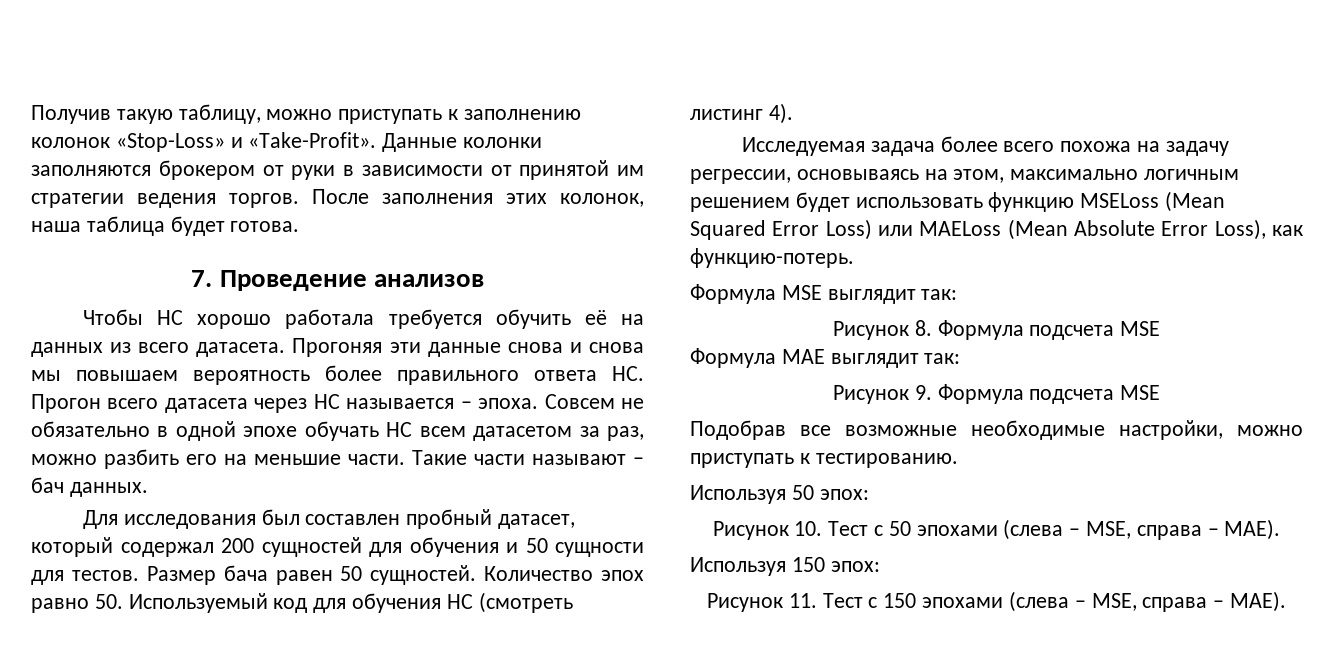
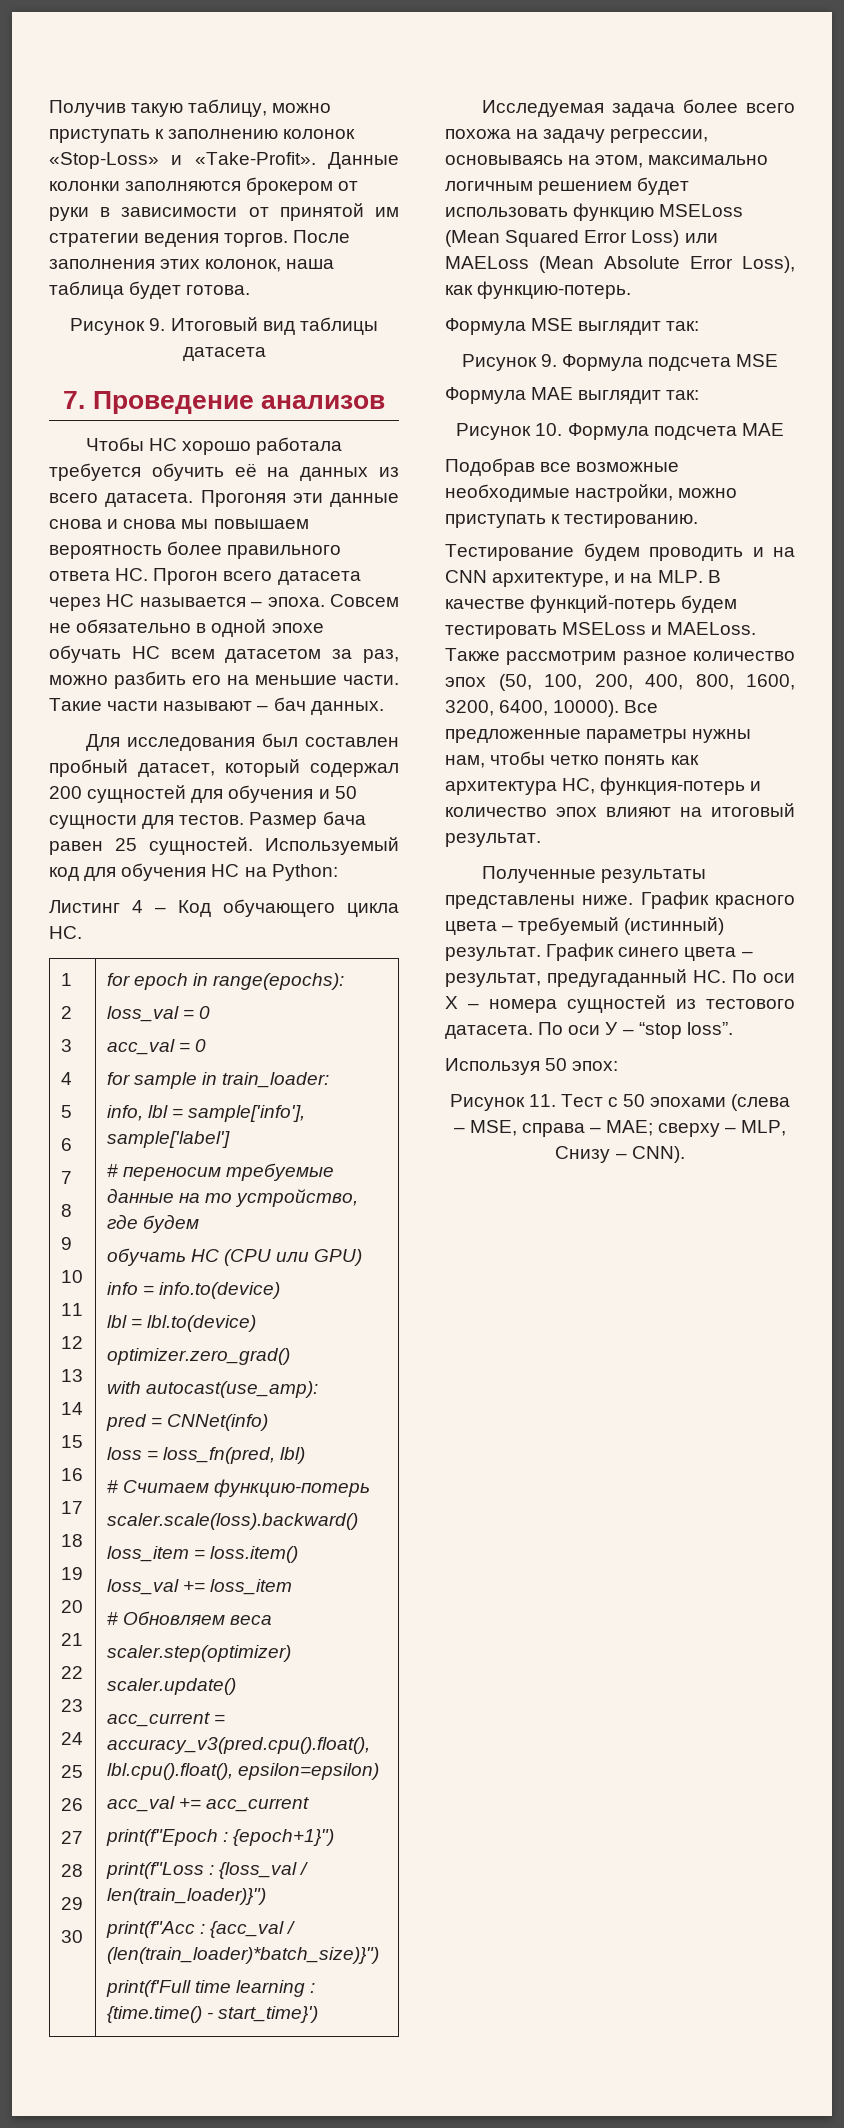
(300, 226) none -> [70,317,378,335] [182,347,266,361] // Рисунок 9. Итоговый вид таблицы датасета
[340,565,644,585] [31,594,123,613] 50 сущностей. Количество эпох равно 50. -> [115,837,253,855] 25 сущностей.
[478,592,573,613] [690,103,793,124] (смотреть листинг 4). -> [244,864,338,881] [49,899,399,917] [49,926,82,939] [60,973,72,986] [60,1006,72,1019] [60,1039,72,1052] [60,1072,72,1085] [60,1105,72,1118] [60,1138,72,1151] [60,1171,72,1184] [60,1204,72,1217] [60,1237,72,1250] [60,1270,83,1283] [60,1303,83,1316] [60,1336,83,1349] [60,1369,83,1382] [60,1402,83,1415] [60,1435,83,1448] [60,1468,83,1481] [60,1501,83,1514] [60,1534,83,1547] [60,1567,83,1580] [60,1600,83,1613] [60,1633,83,1646] [60,1666,83,1679] [60,1699,83,1712] [60,1732,83,1745] [60,1765,83,1778] [60,1798,83,1811] [60,1831,83,1844] [60,1864,83,1877] [60,1897,83,1910] [60,1930,83,1943] [106,973,344,990] [106,1006,210,1022] [106,1039,206,1055] [106,1072,329,1089] [106,1105,305,1122] [106,1131,230,1148] [106,1163,334,1181] [106,1188,358,1207] [106,1214,199,1233] [106,1248,363,1266] [106,1282,280,1299] [106,1315,256,1332] [106,1348,290,1365] [106,1381,318,1398] [105,1414,268,1431] [106,1447,305,1464] [106,1479,370,1497] [106,1513,358,1530] [106,1546,298,1563] [106,1579,292,1595] [106,1611,272,1625] [106,1645,291,1662] [106,1678,236,1695] [106,1712,225,1727] [106,1737,370,1754] [106,1763,379,1780] [106,1796,309,1812] [105,1829,334,1846] [105,1862,308,1879] [106,1888,266,1905] [105,1921,295,1938] [106,1947,379,1964] [105,1980,315,1997] [106,2006,318,2023] на Python: // Листинг 4 – Код обучающего цикла НС. // 1 // 2 // 3 // 4 // 5 // 6 // 7 // 8 // 9 // 10 // 11 // 12 // 13 // 14 // 15 // 16 // 17 // 18 // 19 // 20 // 21 // 22 // 23 // 24 // 25 // 26 // 27 // 28 // 29 // 30 | for epoch in range(epochs): // loss_val = 0 // acc_val = 0 // for sample in train_loader: // info, lbl = sample['info'], sample['label'] // # переносим требуемые данные на то устройство, где будем // обучать НС (CPU или GPU) // info = info.to(device) // lbl = lbl.to(device) // optimizer.zero_grad() // with autocast(use_amp): // pred = CNNet(info) // loss = loss_fn(pred, lbl) // # Считаем функцию-потерь // scaler.scale(loss).backward() // loss_item = loss.item() // loss_val += loss_item // # Обновляем веса // scaler.step(optimizer) // scaler.update() // acc_current = accuracy_v3(pred.cpu().float(), lbl.cpu().float(), epsilon=epsilon) // acc_val += acc_current // print(f"Epoch : {epoch+1}") // print(f"Loss : {loss_val / len(train_loader)}") // print(f"Acc : {acc_val / (len(train_loader)*batch_size)}") // print(f'Full time learning : {time.time() - start_time}')
[914,320,932,336] 8. -> [540,354,557,367] 9.
[914,384,1161,404] 9. Формула подсчета MSE -> [535,423,784,440] 10. Формула подсчета MАE
(958, 460) none -> [445,543,795,561] [445,570,721,587] [445,595,738,613] [445,622,757,639] [445,648,795,665] [445,674,795,691] [445,700,659,717] [445,729,752,743] [445,751,699,768] [445,777,762,795] [445,803,795,817] [445,833,541,847] [481,866,706,883] [445,891,795,909] [445,917,725,935] [445,943,753,961] [445,969,795,987] [445,995,795,1013] [445,1022,733,1039] // Тестирование будем проводить и на CNN архитектуре, и на MLP. В качестве функций-потерь будем тестировать MSELoss и MAELoss. Также рассмотрим разное количество эпох (50, 100, 200, 400, 800, 1600, 3200, 6400, 10000). Все предложенные параметры нужны нам, чтобы четко понять как архитектура НС, функция-потерь и количество эпох влияют на итоговый результат. // Полученные результаты представлены ниже. График красного цвета – требуемый (истинный) результат. График синего цвета – результат, предугаданный НС. По оси Х – номера сущностей из тестового датасета. По оси У – “stop loss”.
[794,521,823,536] 10. -> [528,1094,556,1107] 11.
[1224,519,1281,540] [690,557,880,576] [707,591,1286,612] MAE). // Используя 150 эпох: // Рисунок 11. Тест с 150 эпохами (слева – MSE, справа – MAE). -> [606,1120,787,1137] [555,1146,685,1163] MAE; сверху – MLP, Снизу – CNN).

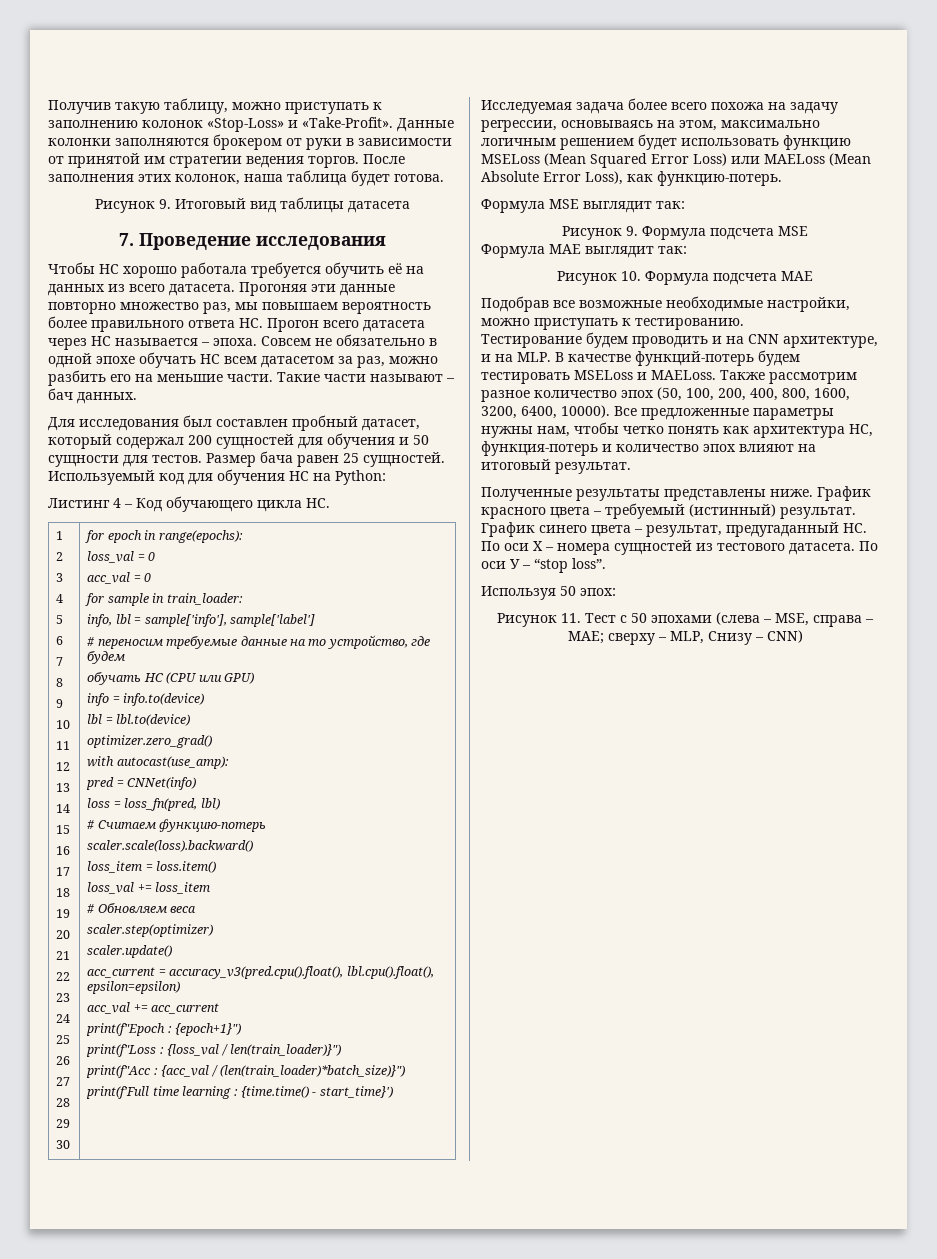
[260,395,385,409] анализов -> [255,236,386,250] исследования
[49,519,177,529] снова и снова -> [48,302,231,314] повторно множество раз,
[631,1146,685,1163] CNN). -> [766,630,803,643] CNN)

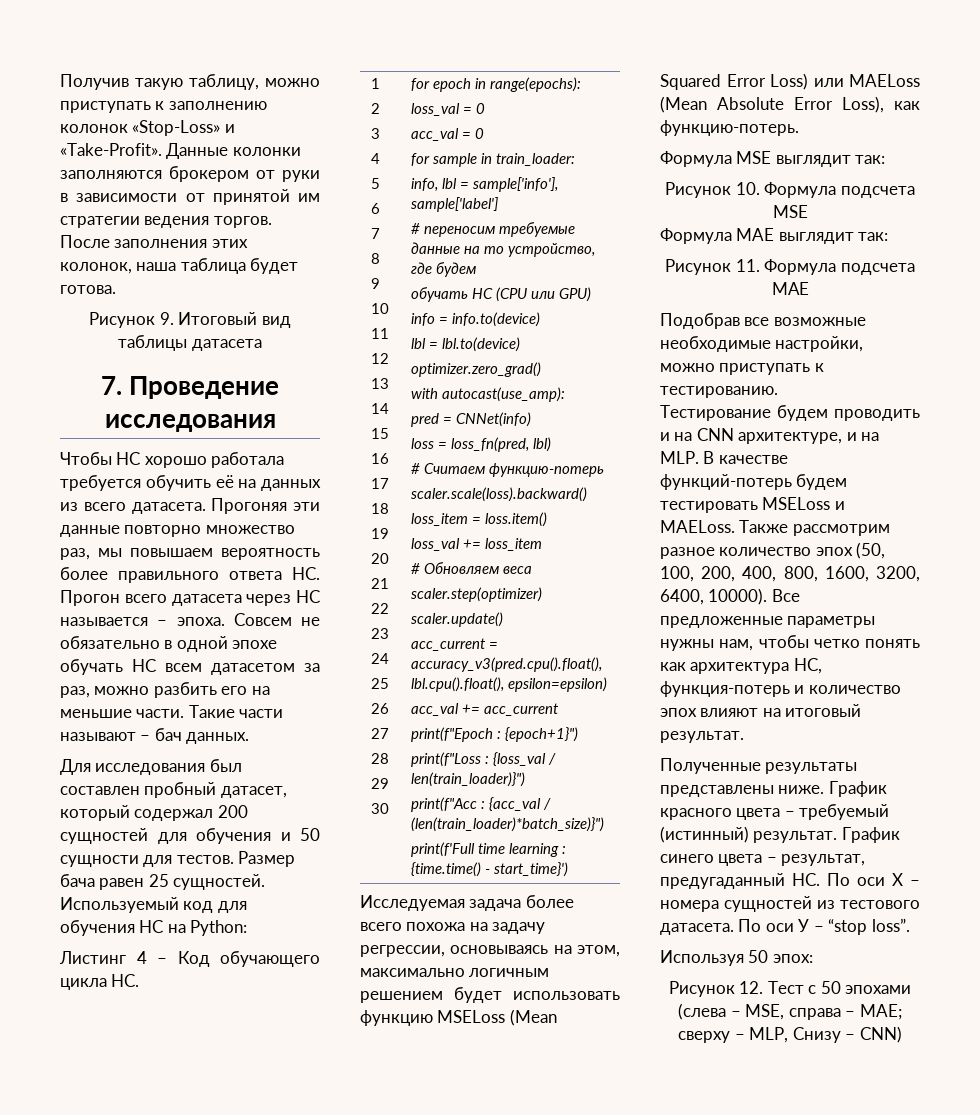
[626,226,638,236] 9. -> [735,182,760,195] 10.
[621,271,641,281] 10. -> [735,259,760,272] 11.
[561,613,581,623] 11. -> [739,981,764,994] 12.

